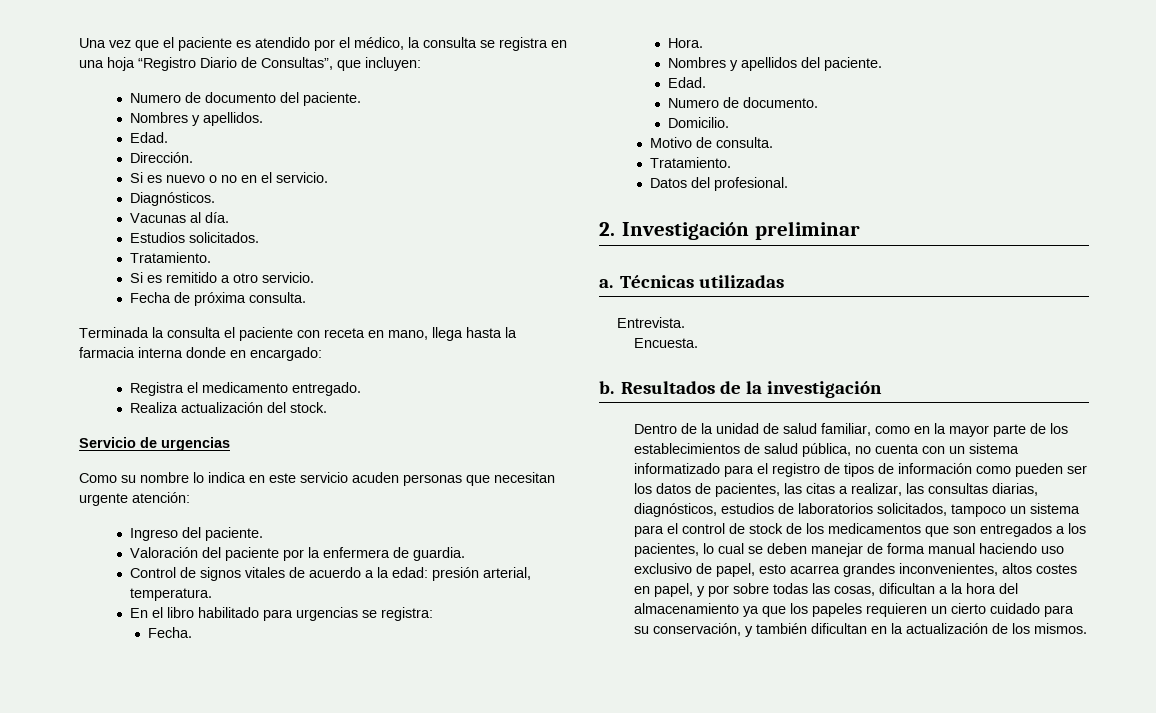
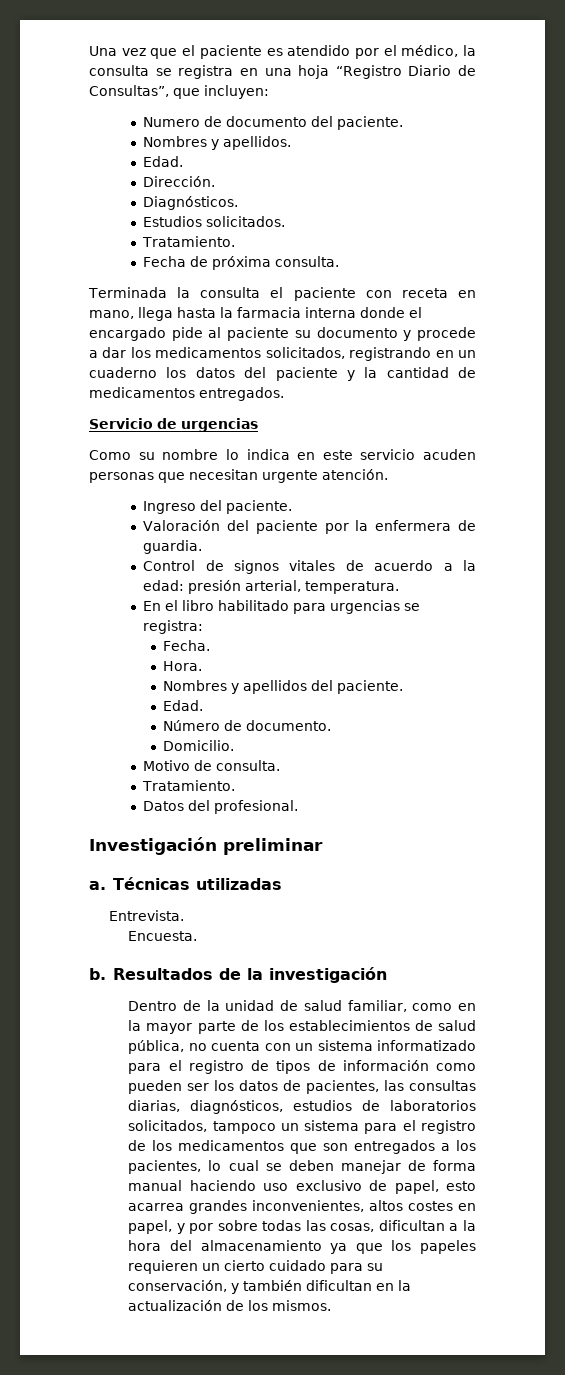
[130,172,329,183] [130,192,216,206] [130,212,230,223] [130,232,260,243] [130,252,212,263] [130,272,315,283] Si es nuevo o no en el servicio. // Diagnósticos. // Vacunas al día. // Estudios solicitados. // Tratamiento. // Si es remitido a otro servicio. -> [143,196,239,210] [143,216,286,227] [142,236,236,247] Diagnósticos. // Estudios solicitados. // Tratamiento.
[230,347,322,361] [130,382,362,396] [130,402,328,413] en encargado: // Registra el medicamento entregado. // Realiza actualización del stock. -> [409,307,422,318] [89,327,476,341] [89,347,476,361] [89,367,476,381] [89,387,284,401] el encargado pide al paciente su documento y procede a dar los medicamentos solicitados, registrando en un cuaderno los datos del paciente y la cantidad de medicamentos entregados.
[132,492,190,503] atención: -> [322,469,388,480] atención.
[667,98,719,108] Numero -> [162,720,220,731] Número
[599,222,615,236] 2. -> (299, 807) none
[806,483,925,496] citas a realizar, las -> (405, 1085) none
[682,523,784,534] control de stock -> [421,1120,476,1134] registro

